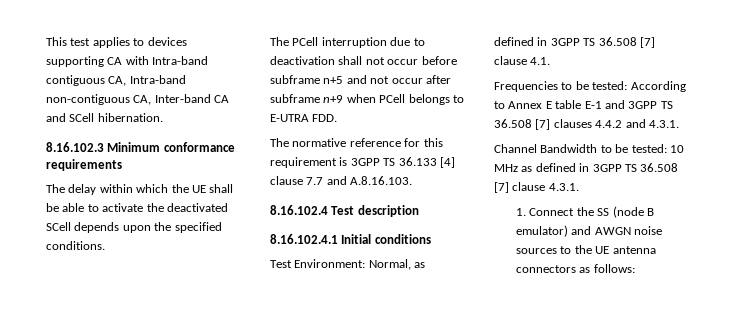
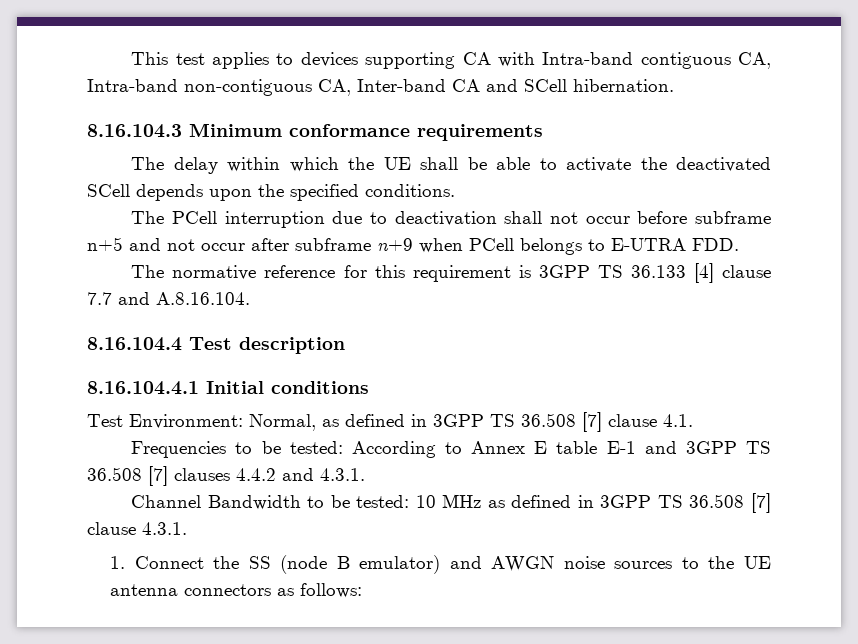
[46,142,104,152] 8.16.102.3 -> [87,124,182,138] 8.16.104.3
[350,176,413,185] [270,205,328,215] A.8.16.103. // 8.16.102.4 -> [156,292,250,305] [87,337,182,351] A.8.16.104. // 8.16.104.4
[270,234,338,244] 8.16.102.4.1 -> [87,381,199,395] 8.16.104.4.1

